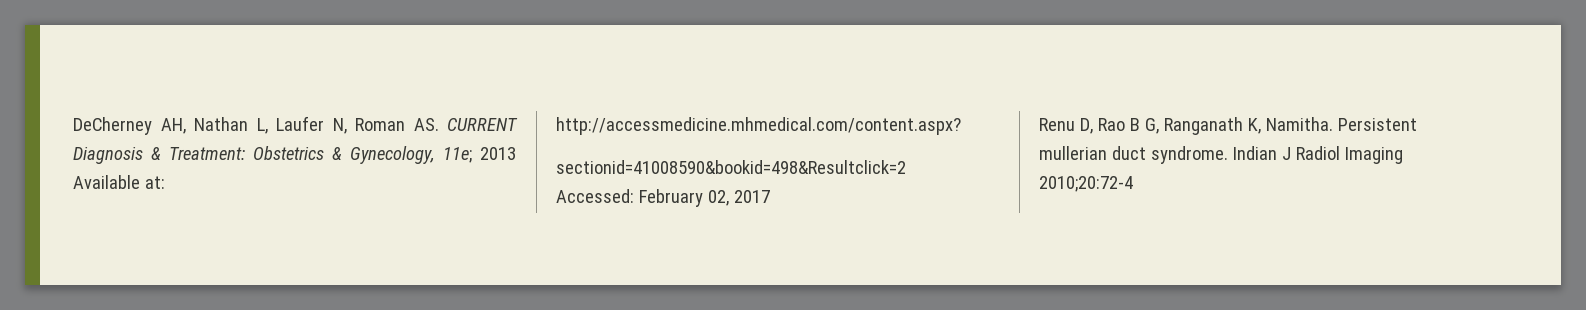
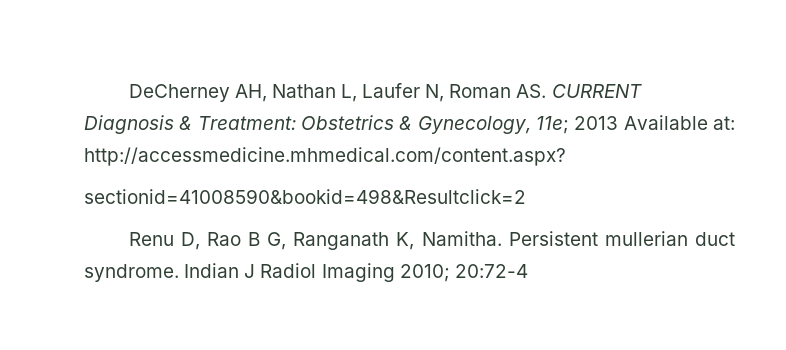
[556,189,770,207] // Accessed: February 02, 2017 -> (526, 196) none
[1039,176,1133,192] 2010;20:72-4 -> [399,264,528,282] 2010; 20:72-4

